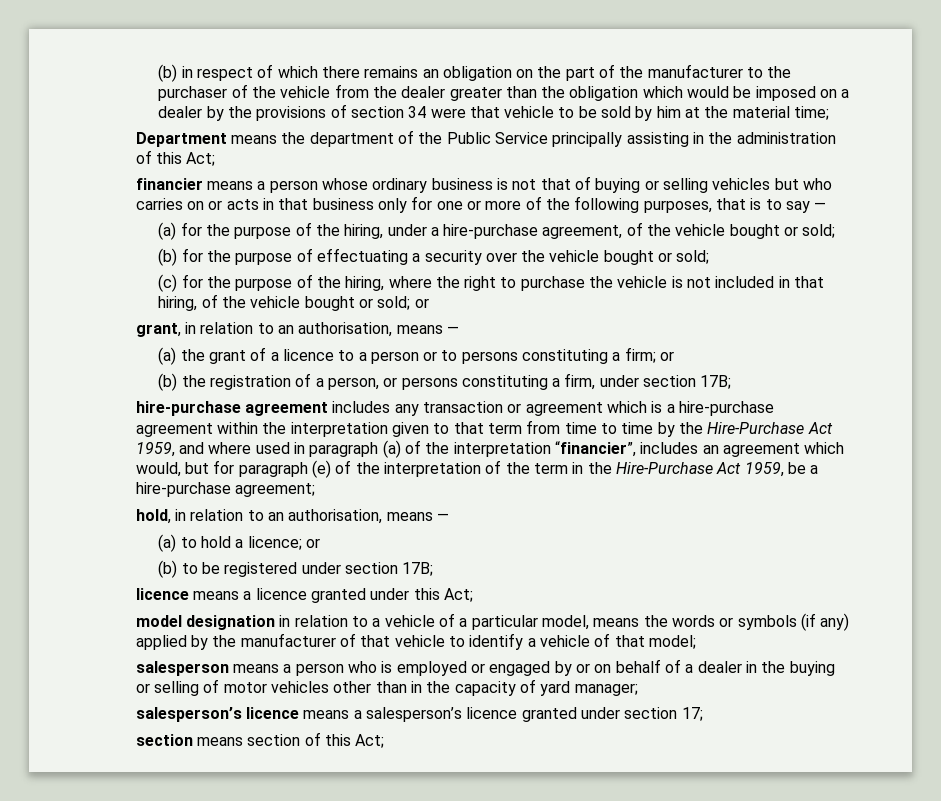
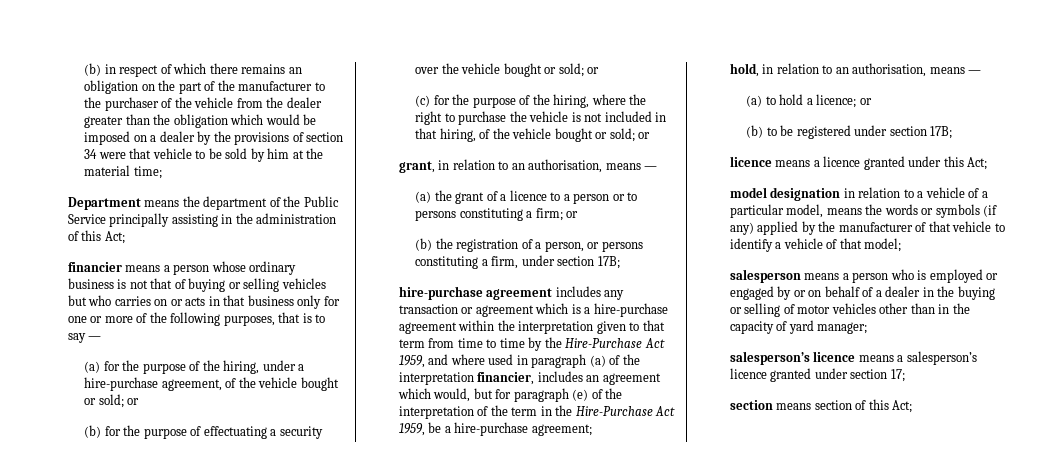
(836, 231) none -> [127,398,140,405] or
(710, 257) none -> [587,67,600,74] or
[555,441,637,457] “financier”, -> [477,372,535,385] financier,

